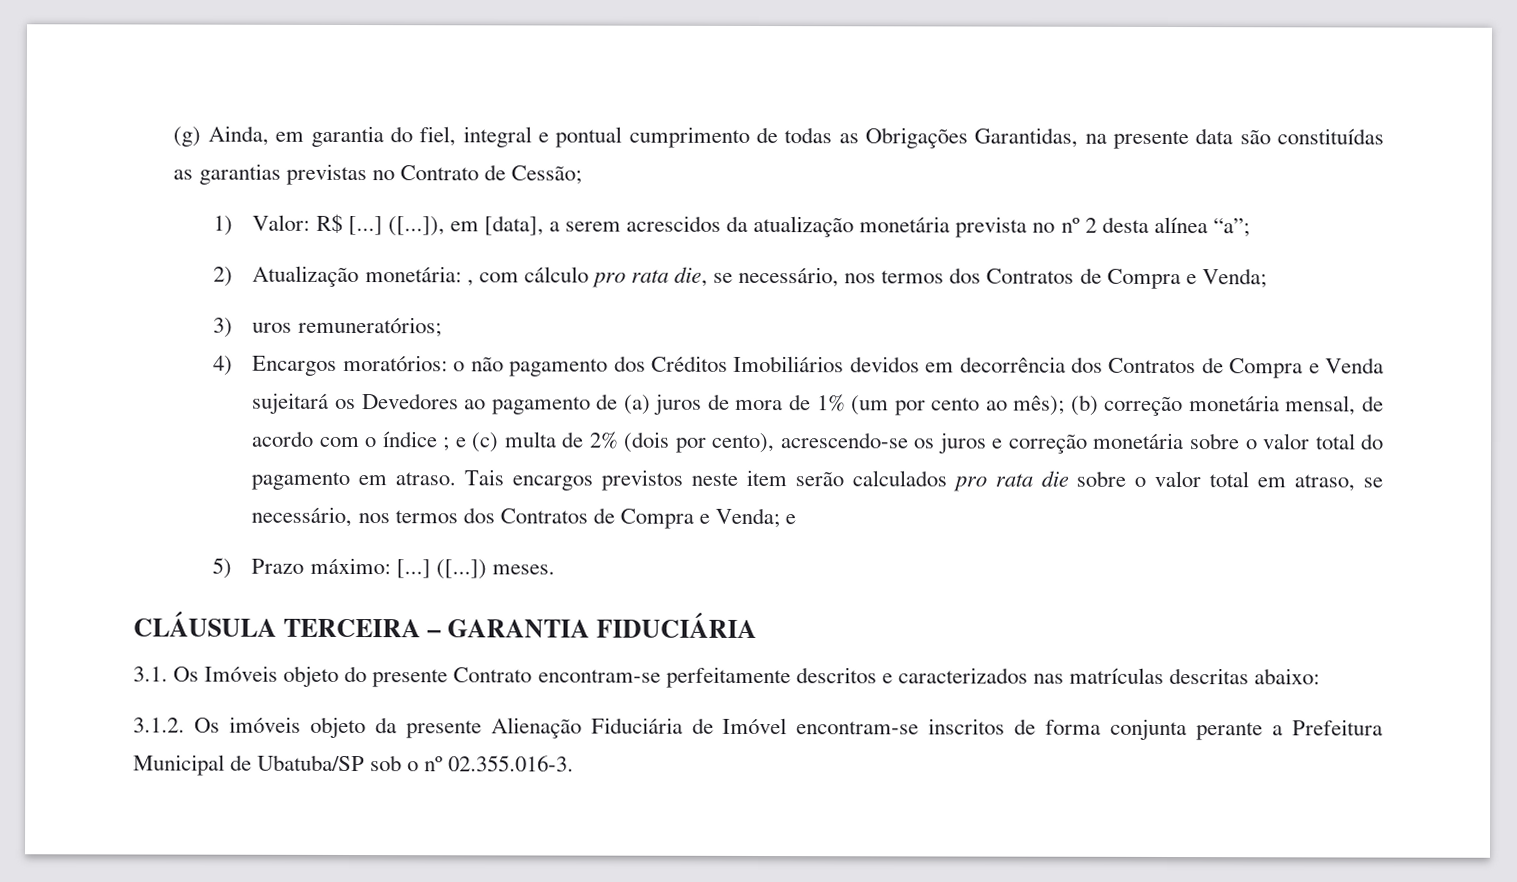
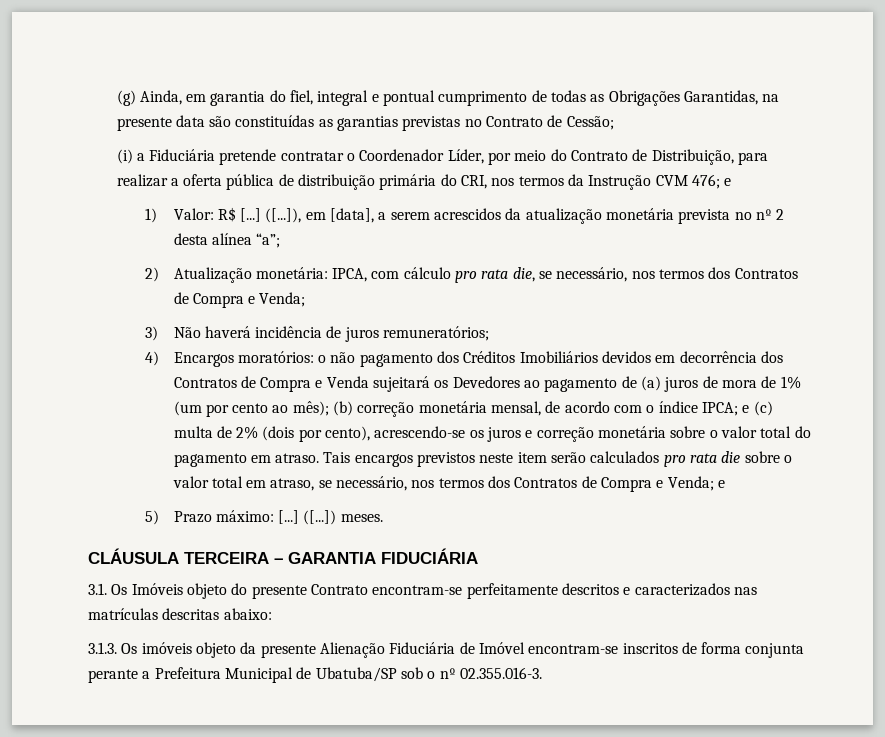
(582, 175) none -> [116,149,768,165] [116,174,732,190] // (i) a Fiduciária pretende contratar o Coordenador Líder, por meio do Contrato de Distribuição, para realizar a oferta pública de distribuição primária do CRI, nos termos da Instrução CVM 476; e
[466,279,474,287] , -> [332,268,368,282] IPCA,
[252,322,293,333] uros -> [173,326,379,342] Não haverá incidência de juros
[442,437,451,452] ; -> [701,402,738,416] IPCA;
[133,717,185,733] 3.1.2. -> [88,642,117,654] 3.1.3.

